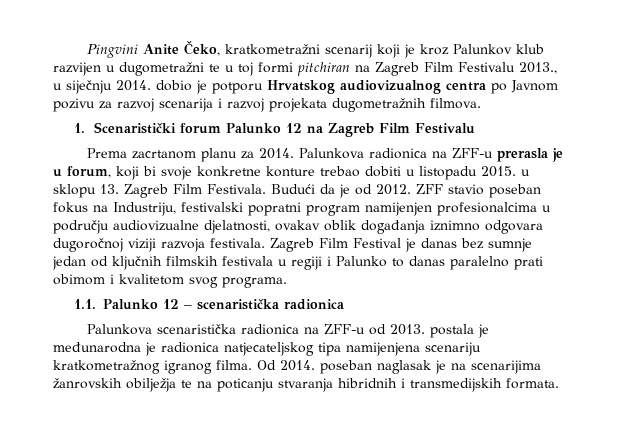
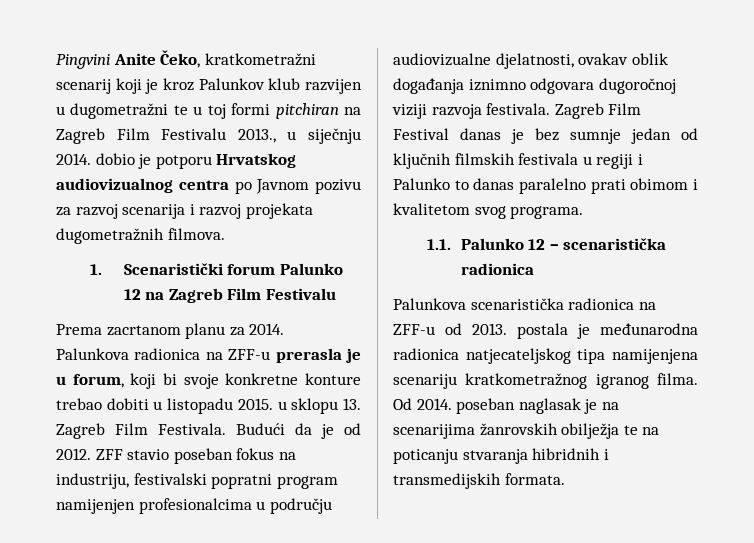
[113,202,176,216] Industriju, -> [56,473,129,489] industriju,
[405,238,457,252] je danas -> [460,128,524,144] danas je
[145,342,156,356] je -> (698, 329) none

